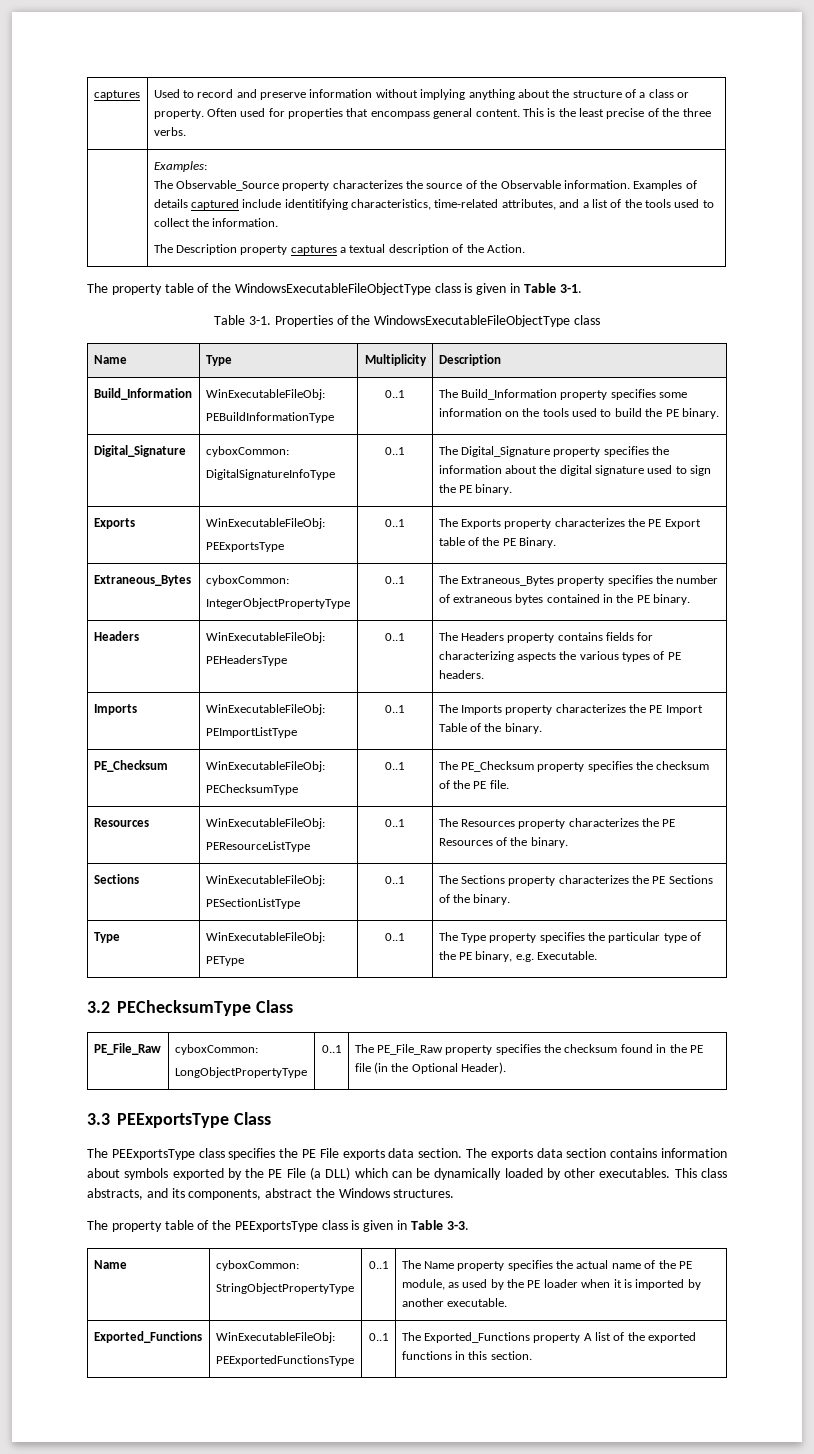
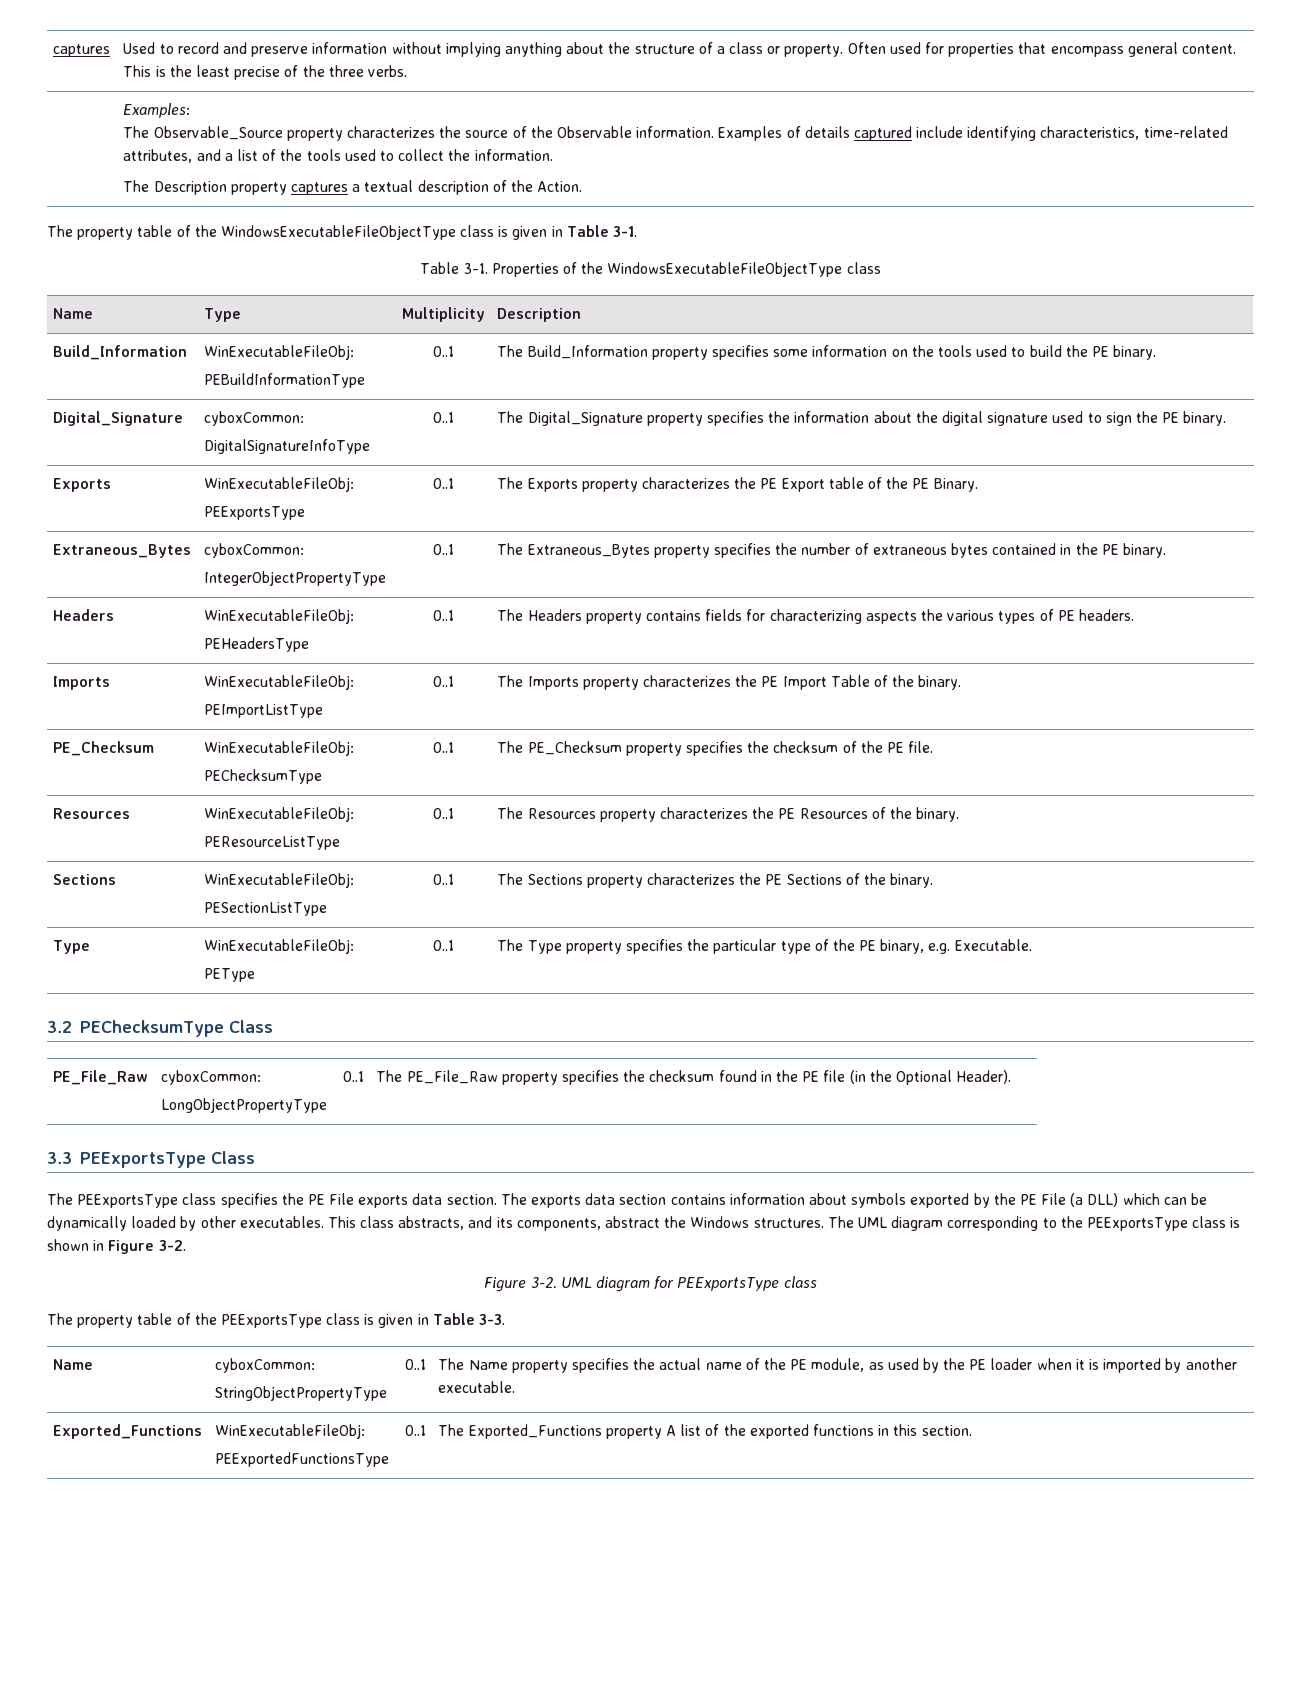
[284,199,348,210] identitifying -> [967,126,1037,141] identifying
(455, 1193) none -> [827,1216,1241,1231] [47,1239,186,1254] [484,1276,817,1292] The UML diagram corresponding to the PEExportsType class is shown in Figure 3-2. // Figure 3-2. UML diagram for PEExportsType class

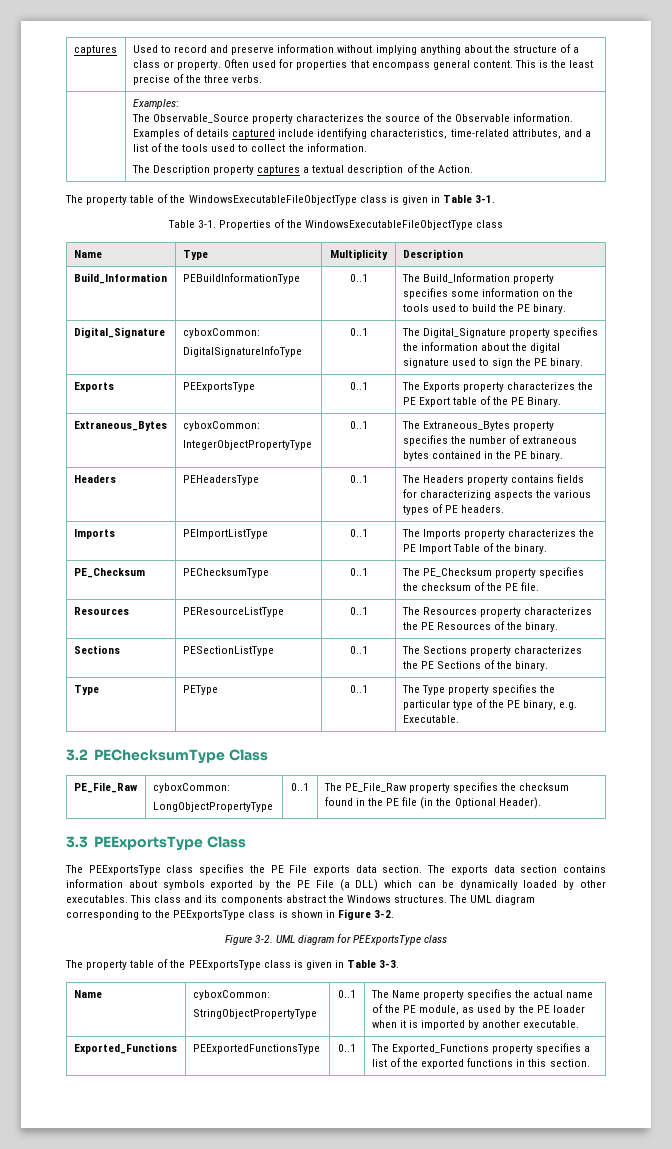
[204,345,355,360] WinExecutableFileObj: // -> (167, 278) none
[204,477,355,492] WinExecutableFileObj: // -> (114, 387) none
[204,609,355,624] WinExecutableFileObj: // -> (116, 479) none
[204,675,355,690] WinExecutableFileObj: // -> (115, 534) none
[204,741,355,756] WinExecutableFileObj: // -> (145, 573) none
[204,807,355,822] WinExecutableFileObj: // -> (129, 611) none
[204,873,355,888] WinExecutableFileObj: // -> (120, 649) none
[204,939,355,954] WinExecutableFileObj: // -> (99, 690) none
[398,1216,465,1230] abstracts, -> (182, 899) none
[516,1218,601,1231] components, -> [220,895,283,905] components
[215,1424,366,1439] WinExecutableFileObj: // -> (177, 1048) none
[666,1425,677,1436] A -> [536,1043,591,1054] specifies a

